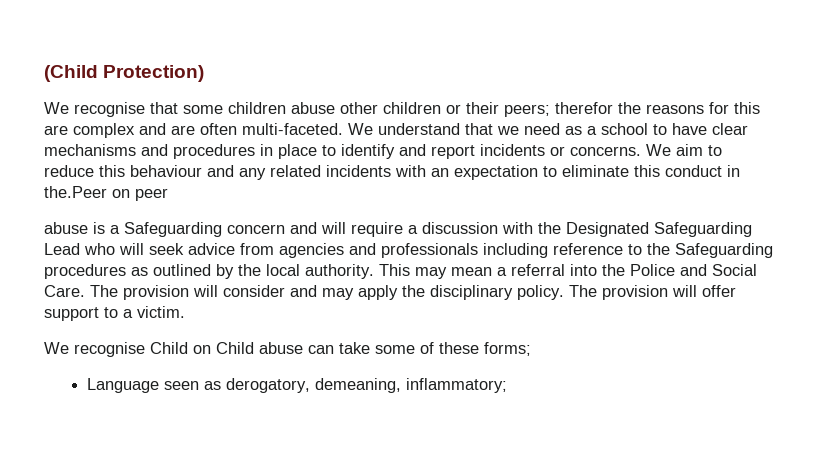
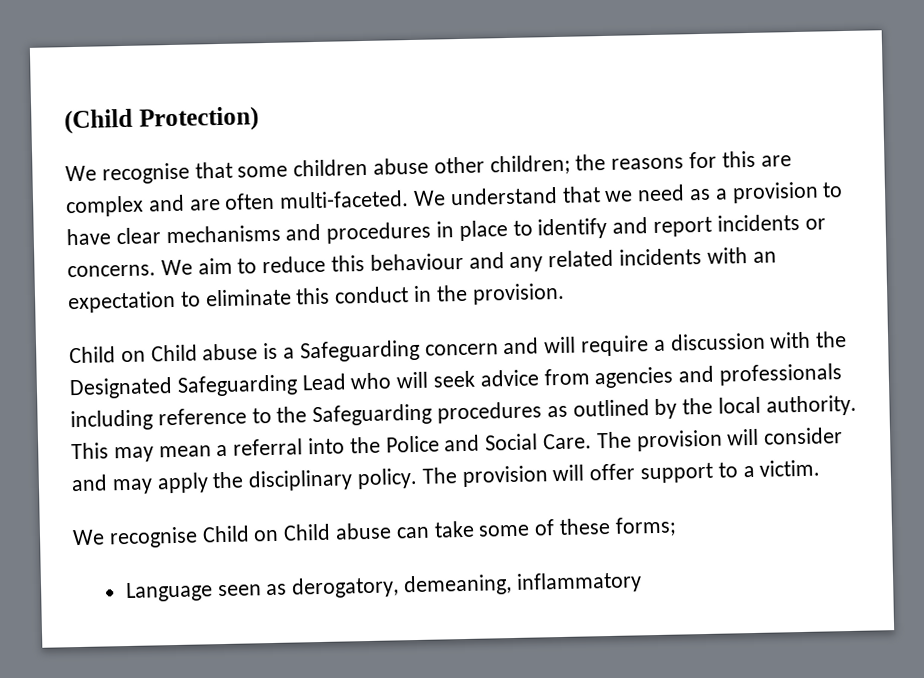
[383,102,613,117] children or their peers; therefor -> [489,154,571,176] children;
[601,123,648,135] school -> [731,181,819,204] provision
[44,186,168,201] the.Peer on peer // -> [435,282,565,305] [69,344,198,364] the provision. // Child on Child
[405,378,507,393] inflammatory; -> [515,571,642,594] inflammatory

